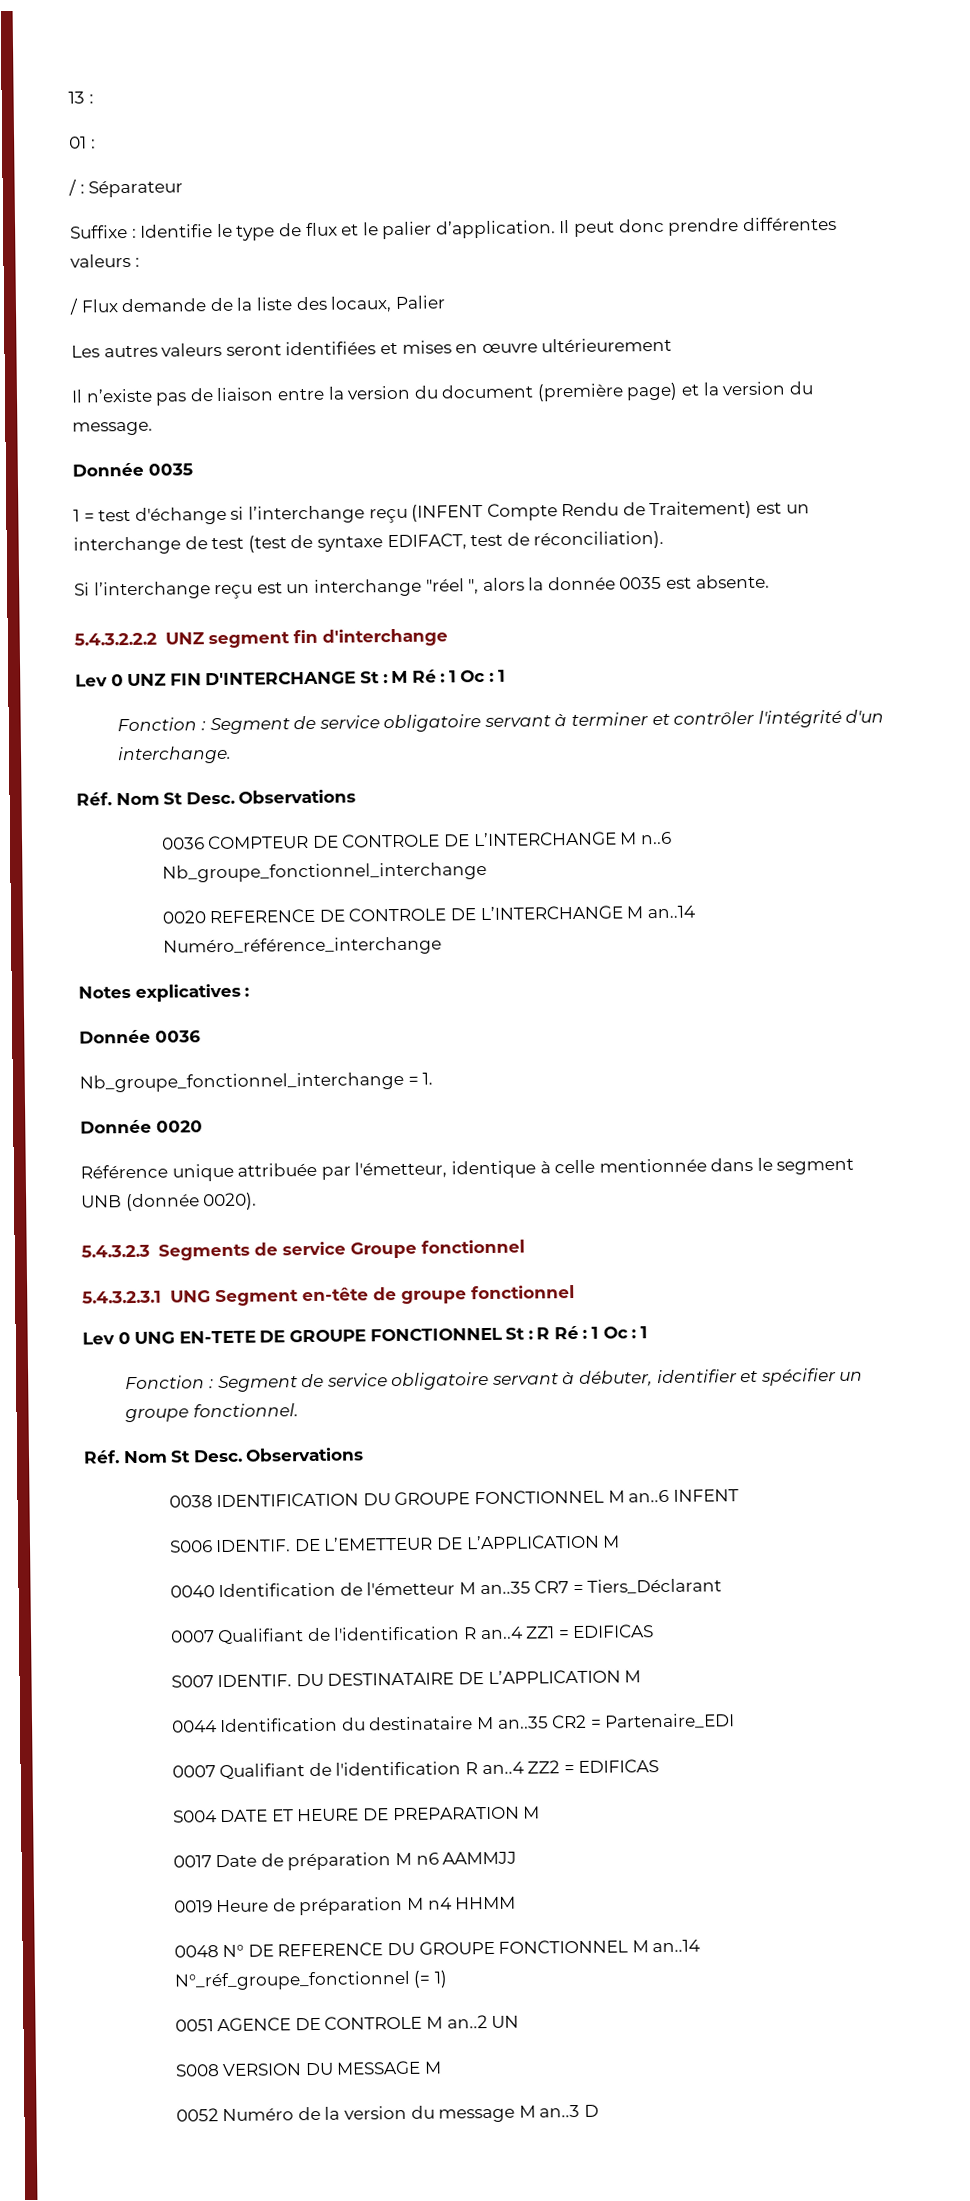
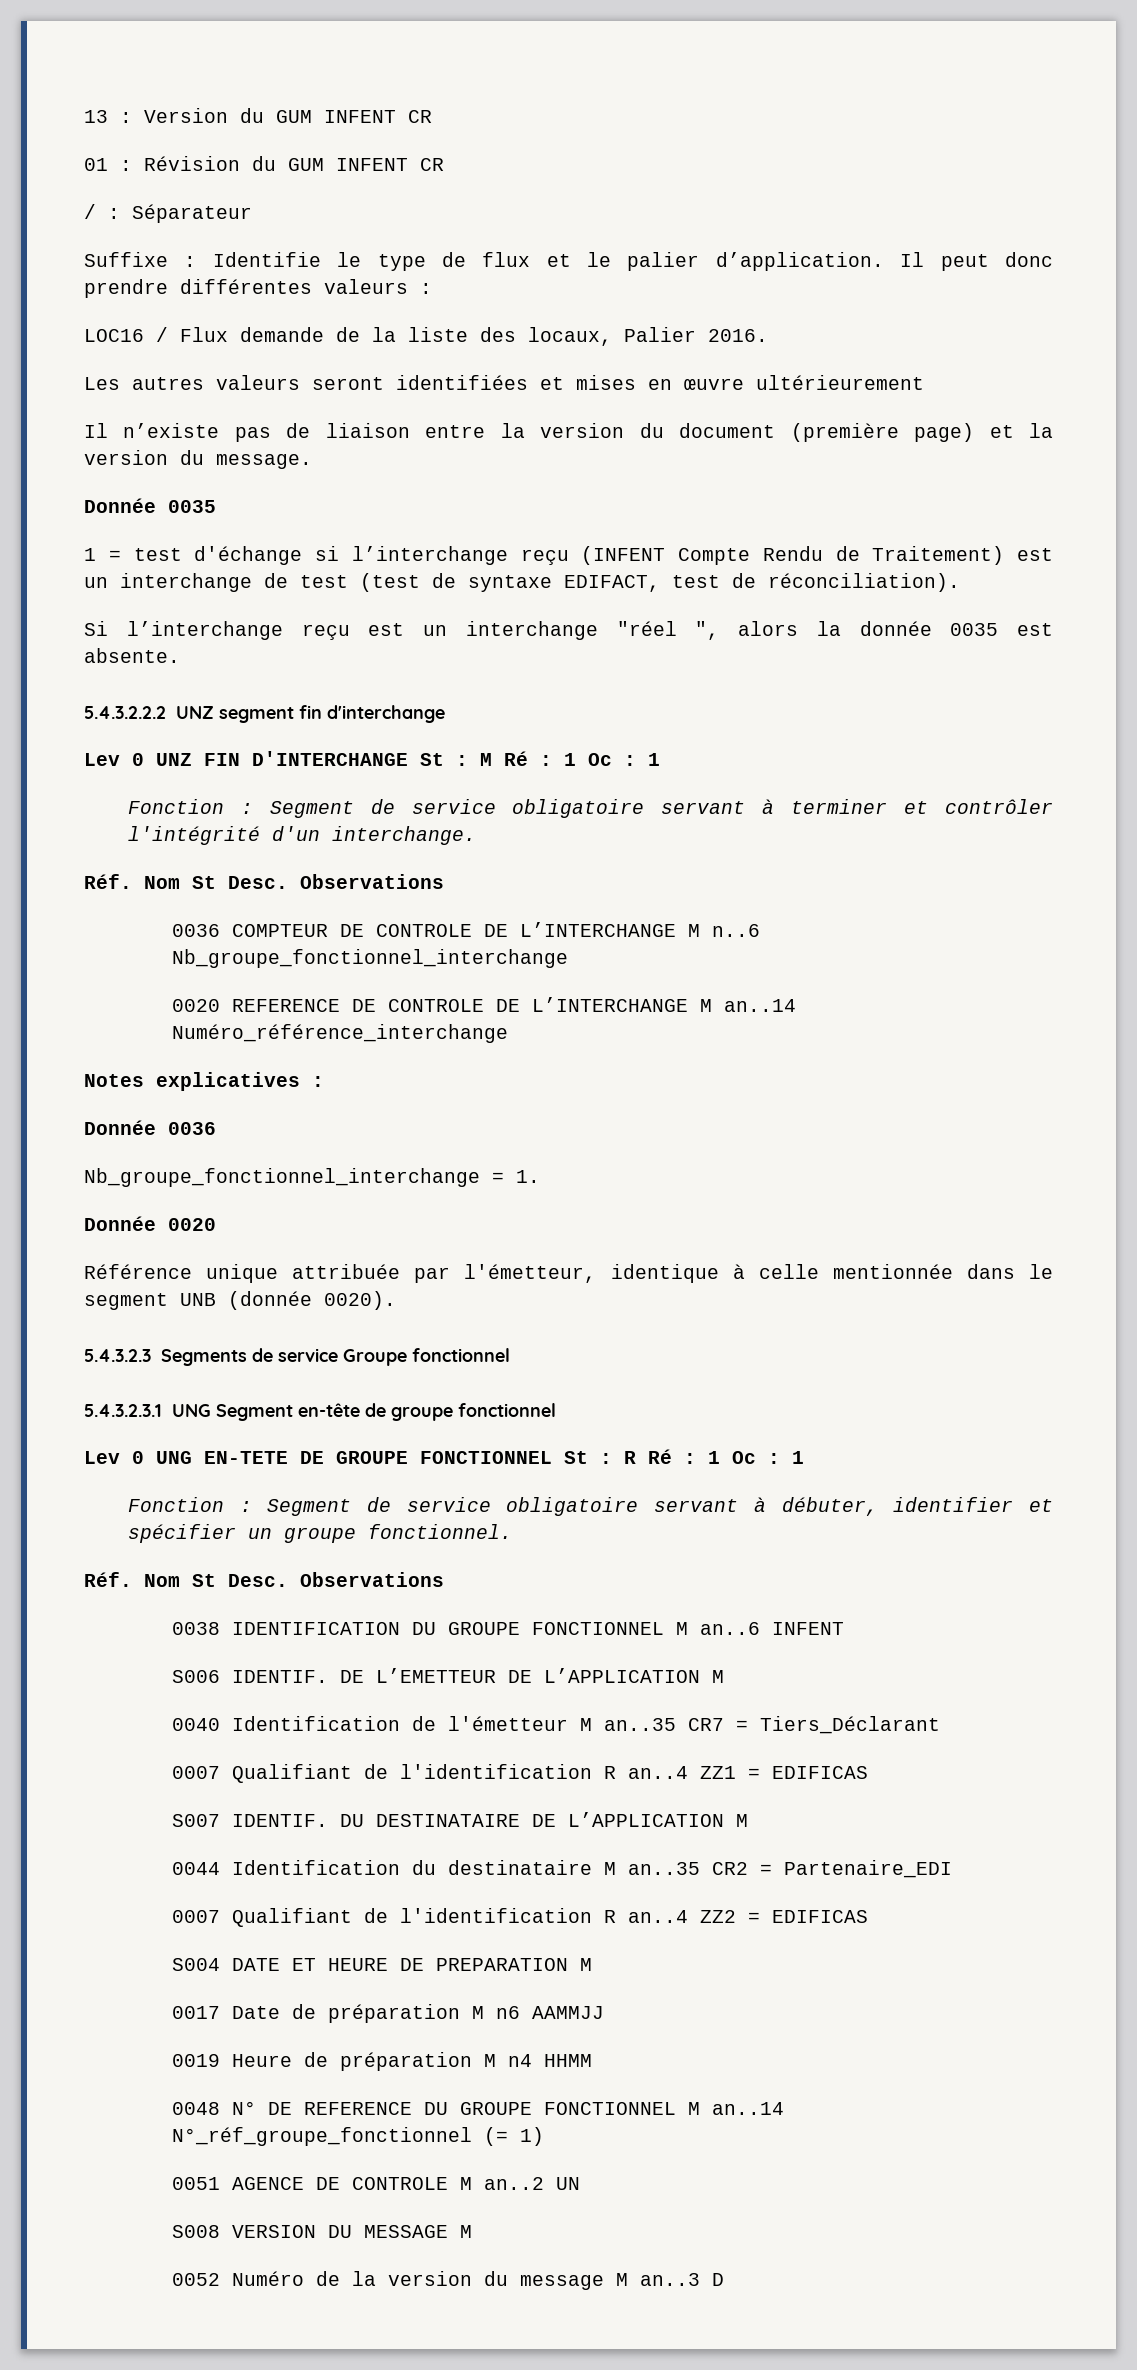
[69,136,96,149] // 01 : -> [144,108,432,123] [84,156,444,171] Version du GUM INFENT CR // 01 : Révision du GUM INFENT CR
(140, 262) none -> [84,329,144,342] LOC16
(446, 302) none -> [708,329,768,342] 2016.

